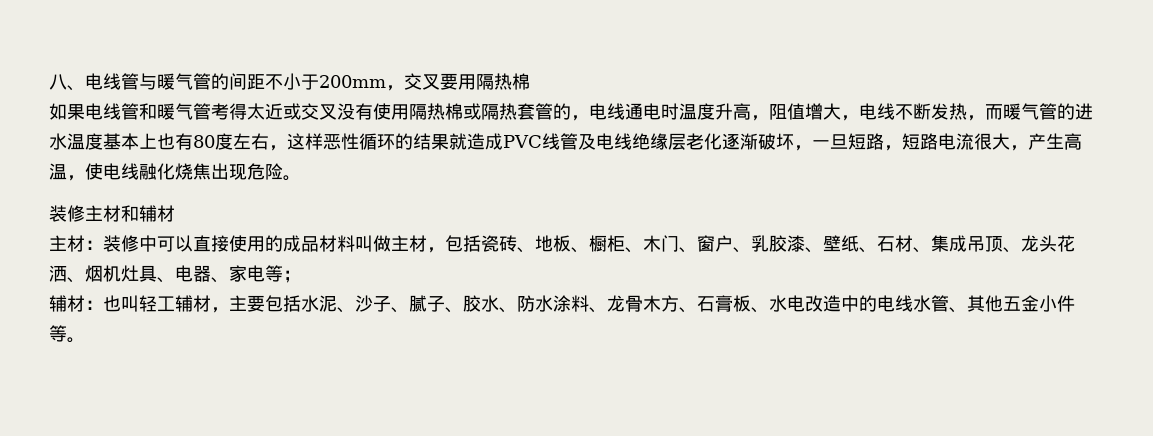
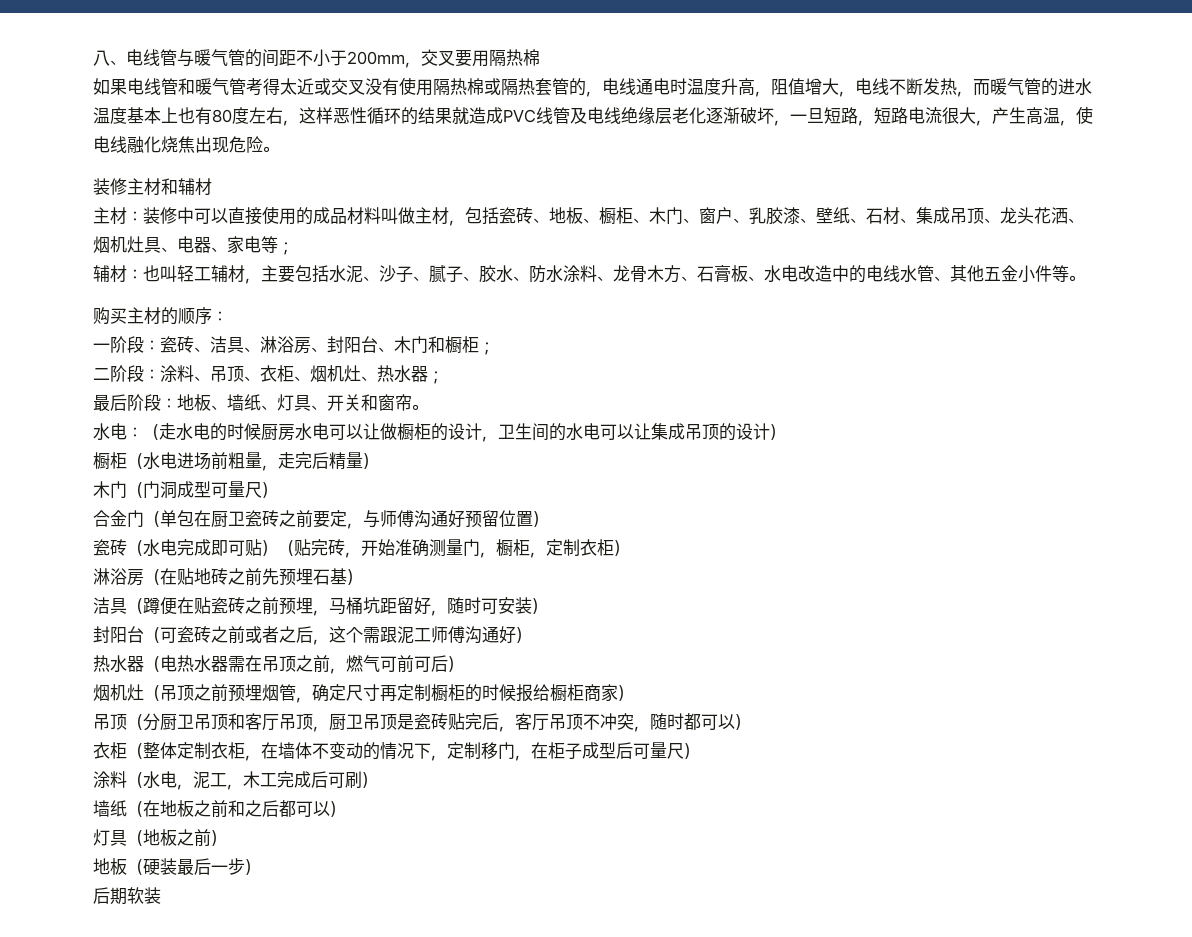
(85, 340) none -> [93,307,228,325] [93,336,495,355] [93,365,444,384] [93,394,428,411] [93,423,786,442] [93,452,379,471] [93,481,278,498] [93,510,549,529] [93,539,630,558] [93,568,363,586] [93,597,548,616] [93,626,532,645] [93,655,464,674] [93,684,634,703] [93,713,751,732] [93,742,700,761] [93,771,378,790] [93,800,346,818] [93,829,227,847] [93,858,261,875] [93,887,161,905] // 购买主材的顺序： // 一阶段：瓷砖、洁具、淋浴房、封阳台、木门和橱柜； // 二阶段：涂料、吊顶、衣柜、烟机灶、热水器； // 最后阶段：地板、墙纸、灯具、开关和窗帘。 // 水电：（走水电的时候厨房水电可以让做橱柜的设计，卫生间的水电可以让集成吊顶的设计） // 橱柜（水电进场前粗量，走完后精量） // 木门（门洞成型可量尺） // 合金门（单包在厨卫瓷砖之前要定，与师傅沟通好预留位置） // 瓷砖（水电完成即可贴）（贴完砖，开始准确测量门，橱柜，定制衣柜） // 淋浴房（在贴地砖之前先预埋石基） // 洁具（蹲便在贴瓷砖之前预埋，马桶坑距留好，随时可安装） // 封阳台（可瓷砖之前或者之后，这个需跟泥工师傅沟通好） // 热水器（电热水器需在吊顶之前，燃气可前可后） // 烟机灶（吊顶之前预埋烟管，确定尺寸再定制橱柜的时候报给橱柜商家） // 吊顶（分厨卫吊顶和客厅吊顶，厨卫吊顶是瓷砖贴完后，客厅吊顶不冲突，随时都可以） // 衣柜（整体定制衣柜，在墙体不变动的情况下，定制移门，在柜子成型后可量尺） // 涂料（水电，泥工，木工完成后可刷） // 墙纸（在地板之前和之后都可以） // 灯具（地板之前） // 地板（硬装最后一步） // 后期软装

